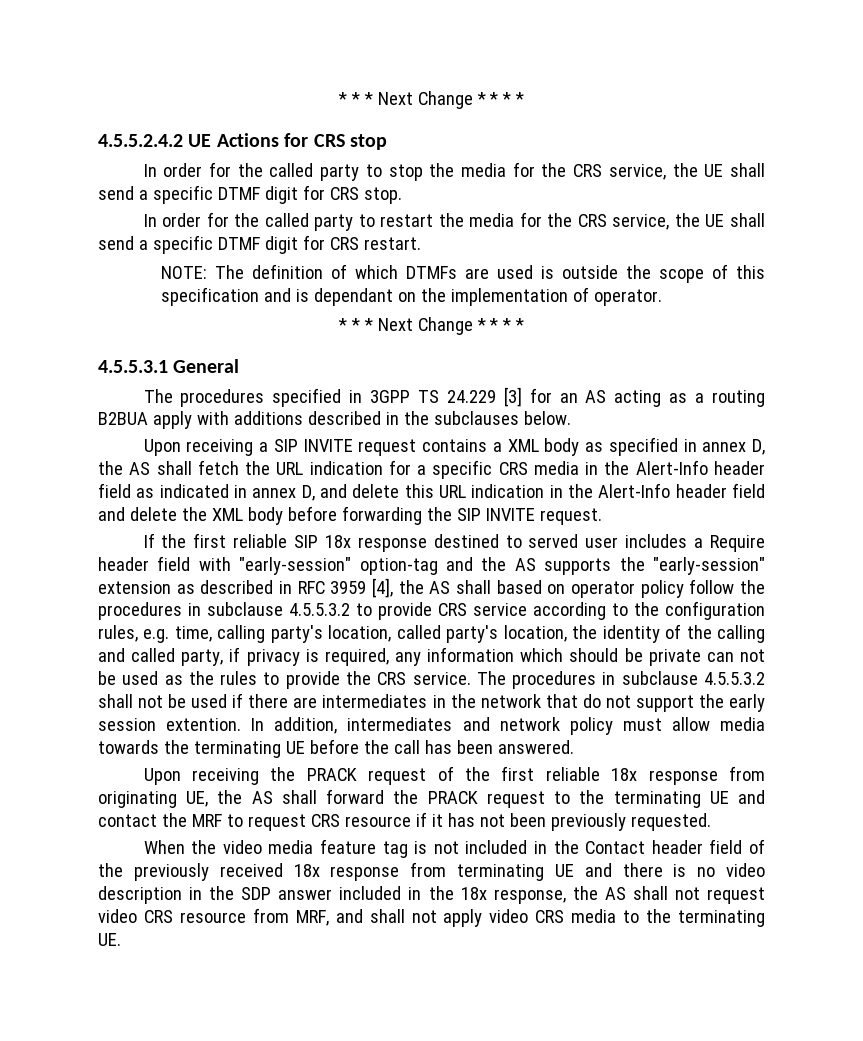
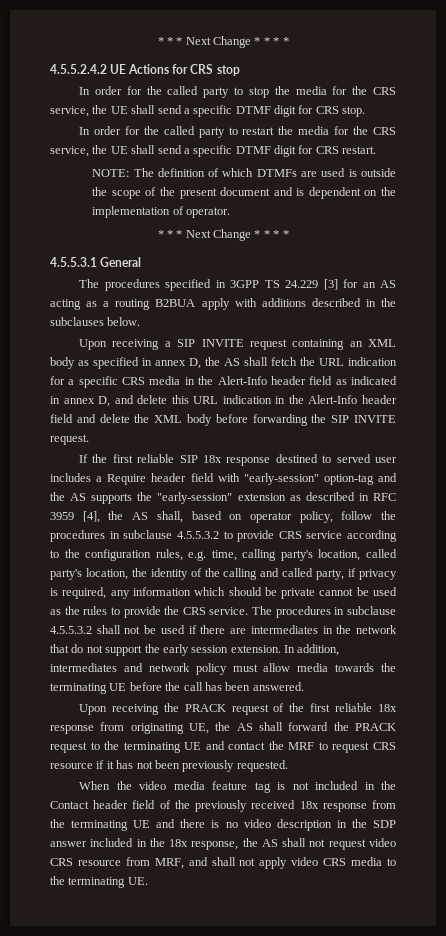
[736,265,765,279] [161,287,260,306] this specification -> [159,187,271,199] the present document
[314,288,394,306] dependant -> [308,187,361,199] dependent
[422,439,502,452] contains a -> [292,339,363,350] containing an
[456,580,492,594] shall -> [156,511,183,523] shall,
[640,580,684,598] policy -> [299,511,333,523] policy,
[706,649,765,662] can not -> [319,588,354,596] cannot
[166,718,242,731] extention. -> [230,645,281,653] extension.
(447, 869) none -> [50,819,65,828] the

